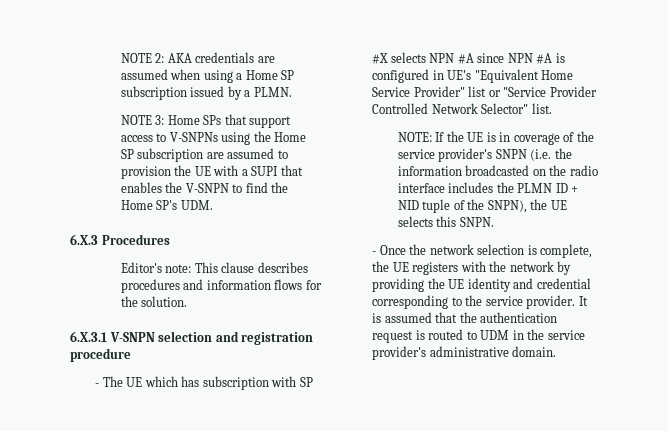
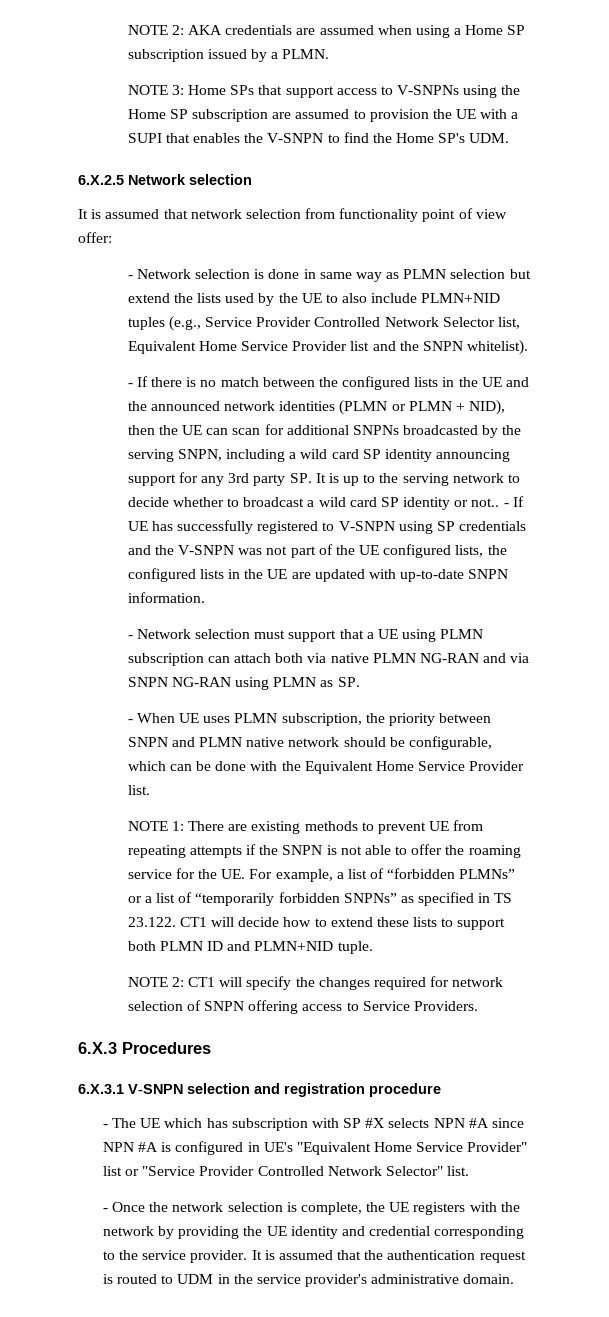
[70,234,170,245] [120,262,308,273] [120,279,322,293] [120,296,188,307] 6.X.3 Procedures // Editor's note: This clause describes procedures and information flows for the solution. -> [78,174,252,185] [78,208,507,222] [78,232,112,243] [127,269,531,282] [127,293,501,306] [127,316,520,331] [127,340,529,355] [127,376,529,390] [127,400,506,415] [127,424,522,438] [127,449,511,462] [127,472,520,486] [127,496,524,510] [127,520,527,534] [127,544,507,558] [127,568,509,582] [127,592,205,603] [127,629,484,642] [127,653,530,666] [127,677,360,690] [127,713,492,726] [127,736,492,750] [127,761,525,774] [127,785,150,795] [127,820,484,834] [127,844,521,858] [127,868,516,882] [127,892,513,906] [127,917,506,930] [127,941,373,954] [127,976,504,990] [127,1000,478,1014] [78,1042,211,1054] 6.X.2.5 Network selection // It is assumed that network selection from functionality point of view offer: // - Network selection is done in same way as PLMN selection but extend the lists used by the UE to also include PLMN+NID tuples (e.g., Service Provider Controlled Network Selector list, Equivalent Home Service Provider list and the SNPN whitelist). // - If there is no match between the configured lists in the UE and the announced network identities (PLMN or PLMN + NID), then the UE can scan for additional SNPNs broadcasted by the serving SNPN, including a wild card SP identity announcing support for any 3rd party SP. It is up to the serving network to decide whether to broadcast a wild card SP identity or not.. - If UE has successfully registered to V-SNPN using SP credentials and the V-SNPN was not part of the UE configured lists, the configured lists in the UE are updated with up-to-date SNPN information. // - Network selection must support that a UE using PLMN subscription can attach both via native PLMN NG-RAN and via SNPN NG-RAN using PLMN as SP. // - When UE uses PLMN subscription, the priority between SNPN and PLMN native network should be configurable, which can be done with the Equivalent Home Service Provider list. // NOTE 1: There are existing methods to prevent UE from repeating attempts if the SNPN is not able to offer the roaming service for the UE. For example, a list of “forbidden PLMNs” or a list of “temporarily forbidden SNPNs” as specified in TS 23.122. CT1 will decide how to extend these lists to support both PLMN ID and PLMN+NID tuple. // NOTE 2: CT1 will specify the changes required for network selection of SNPN offering access to Service Providers. // 6.X.3 Procedures
[397,131,594,145] [397,148,572,162] [397,165,598,176] [397,182,579,193] [397,199,567,213] [397,216,494,227] // NOTE: If the UE is in coverage of the service provider's SNPN (i.e. the information broadcasted on the radio interface includes the PLMN ID + NID tuple of the SNPN), the UE selects this SNPN. -> (470, 1171) none

